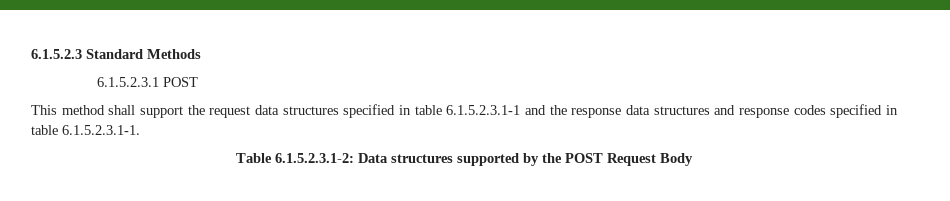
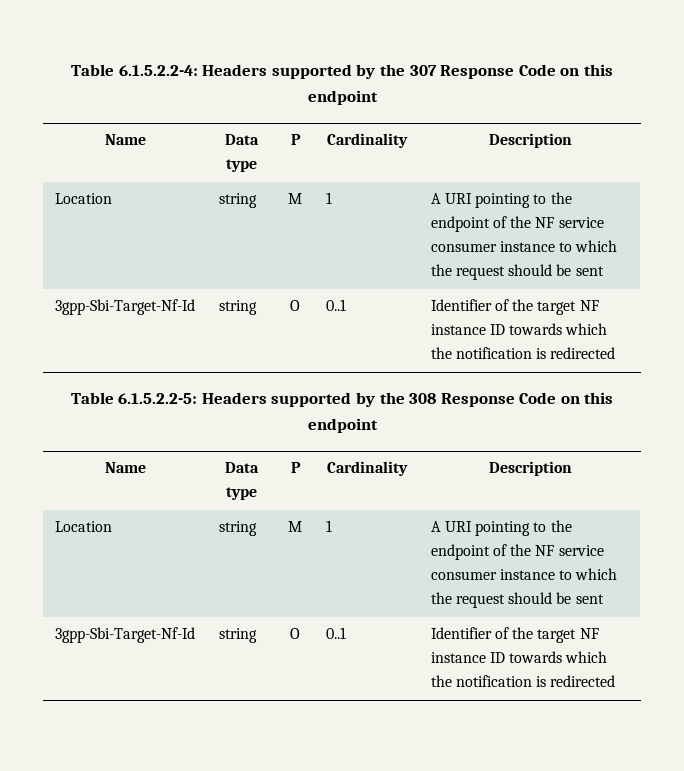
[31,49,201,59] [96,77,198,87] [31,104,898,118] [31,125,140,135] [236,153,693,166] 6.1.5.2.3 Standard Methods // 6.1.5.2.3.1 POST // This method shall support the request data structures specified in table 6.1.5.2.3.1-1 and the response data structures and response codes specified in table 6.1.5.2.3.1-1. // Table 6.1.5.2.3.1-2: Data structures supported by the POST Request Body -> [71,64,613,79] [307,90,378,105] [105,134,146,145] [225,134,259,145] [226,159,257,172] [290,134,301,145] [327,133,408,148] [488,133,572,148] [54,193,112,204] [218,193,257,208] [288,193,302,204] [325,192,332,204] [430,192,572,208] [430,216,604,232] [430,240,618,252] [430,264,604,280] [54,299,195,315] [218,300,257,315] [290,300,300,311] [325,299,346,311] [430,299,599,315] [430,323,608,335] [430,347,616,359] [70,392,614,407] [307,418,378,433] [105,462,146,473] [225,462,259,473] [226,487,257,500] [290,462,301,473] [327,461,408,476] [488,461,572,476] [54,521,112,532] [218,521,257,536] [288,521,302,532] [325,520,332,532] [430,520,572,536] [430,544,604,560] [430,568,618,580] [430,592,604,608] [54,627,195,643] [218,628,257,643] [290,628,300,639] [325,627,346,639] [430,627,599,643] [430,651,608,663] [430,675,616,687] Table 6.1.5.2.2-4: Headers supported by the 307 Response Code on this endpoint // Name | Data type | P | Cardinality | Description // Location | string | M | 1 | A URI pointing to the endpoint of the NF service consumer instance to which the request should be sent // 3gpp-Sbi-Target-Nf-Id | string | O | 0..1 | Identifier of the target NF instance ID towards which the notification is redirected // Table 6.1.5.2.2-5: Headers supported by the 308 Response Code on this endpoint // Name | Data type | P | Cardinality | Description // Location | string | M | 1 | A URI pointing to the endpoint of the NF service consumer instance to which the request should be sent // 3gpp-Sbi-Target-Nf-Id | string | O | 0..1 | Identifier of the target NF instance ID towards which the notification is redirected

